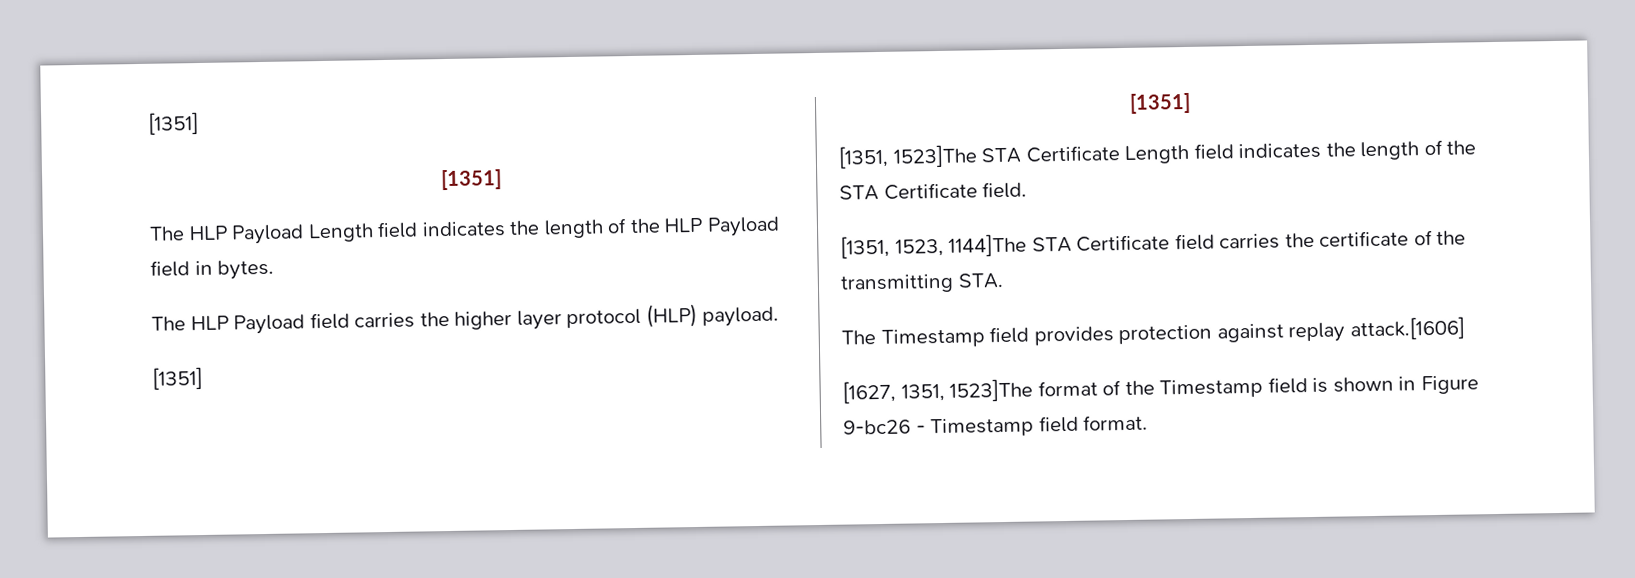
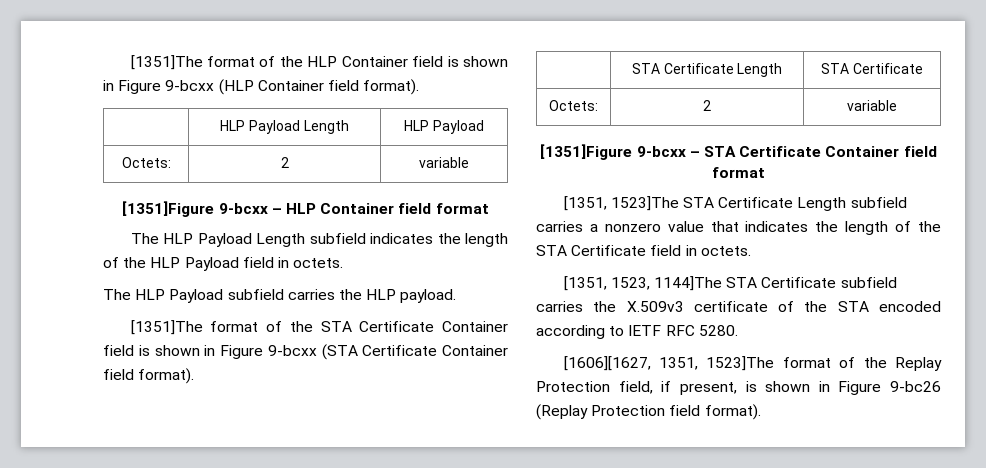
[148,112,199,135] [440,169,502,191] [1351] // [1351] -> [130,55,508,70] [103,79,420,95] [220,120,349,134] [404,120,484,134] [121,157,171,168] [280,157,289,168] [419,157,469,168] [122,201,489,217] [1351]The format of the HLP Container field is shown in Figure 9-bcxx (HLP Container field format). // | HLP Payload Length | HLP Payload // Octets: | 2 | variable // [1351]Figure 9-bcxx – HLP Container field format
[377,221,419,239] field -> [309,233,366,244] subfield
[217,259,275,280] [151,303,780,335] [152,366,203,390] [1128,92,1191,114] bytes. // The HLP Payload field carries the higher layer protocol (HLP) payload. // [1351] // [1351] -> [293,258,344,268] [103,289,457,303] [130,320,508,335] [103,344,508,360] [103,368,195,384] [631,63,783,77] [821,63,923,74] [549,100,598,111] [703,100,711,111] [847,100,897,111] [540,144,937,160] [712,167,765,178] octets. // The HLP Payload subfield carries the HLP payload. // [1351]The format of the STA Certificate Container field is shown in Figure 9-bcxx (STA Certificate Container field format). // | STA Certificate Length | STA Certificate // Octets: | 2 | variable // [1351]Figure 9-bcxx – STA Certificate Container field format
[1193,143,1234,160] field -> [850,197,907,208] [536,221,739,232] subfield carries a nonzero value that
[982,181,1028,199] field. -> [650,245,751,256] field in octets.
[1174,232,1315,251] field carries the -> [840,277,897,288] [536,301,684,312] subfield carries the X.509v3
[840,272,1004,294] [841,316,1465,348] [842,380,896,404] transmitting STA. // The Timestamp field provides protection against replay attack.[1606] // [1627, -> [837,301,941,312] [536,325,738,339] [563,356,651,371] STA encoded according to IETF RFC 5280. // [1606][1627,
[1159,377,1308,399] Timestamp field -> [895,357,942,371] [536,381,737,395] Replay Protection field, if present,
[915,414,1149,438] - Timestamp field format. -> [536,404,761,420] (Replay Protection field format).

